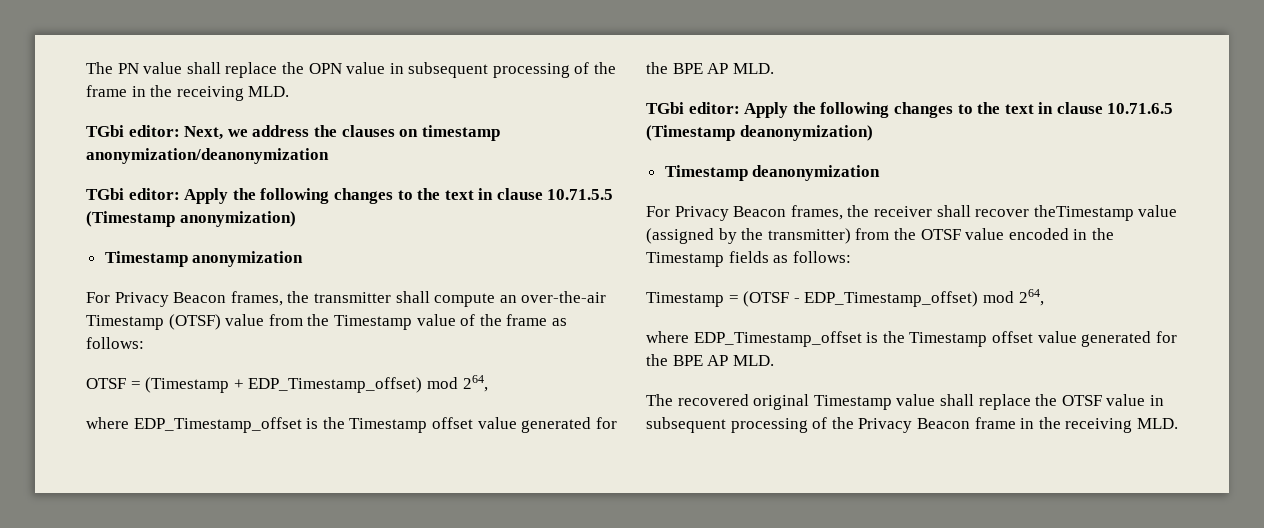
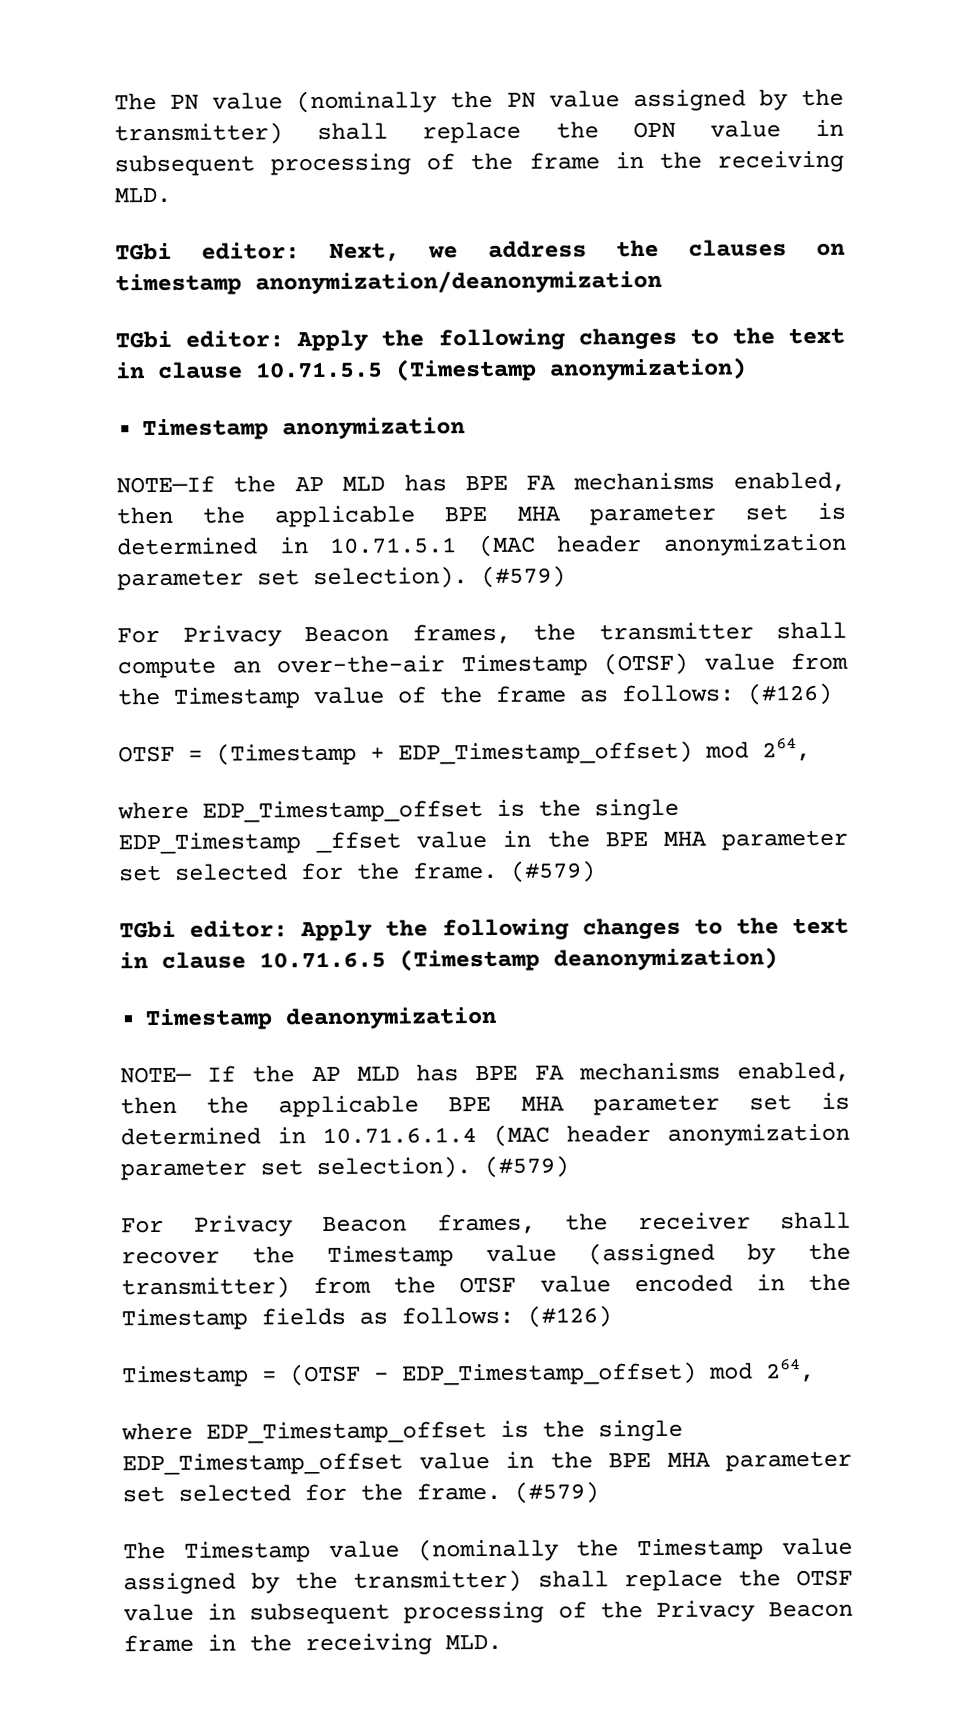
(183, 68) none -> [296,88,844,114] [114,122,283,146] (nominally the PN value assigned by the transmitter)
(304, 259) none -> [116,471,846,494] [116,502,846,528] [116,533,848,558] [117,565,566,591] // NOTE—If the AP MLD has BPE FA mechanisms enabled, then the applicable BPE MHA parameter set is determined in 10.71.5.1 (MAC header anonymization parameter set selection). (#579)
(144, 343) none -> [747,682,833,706] (#126)
[349,417,617,433] [646,62,774,74] Timestamp offset value generated for the BPE AP MLD. -> [594,798,679,821] [118,829,848,855] [118,860,596,883] single EDP_Timestamp _ffset value in the BPE MHA parameter set selected for the frame. (#579)
(881, 173) none -> [120,1061,850,1084] [120,1092,850,1118] [120,1123,850,1147] [120,1155,569,1181] // NOTE— If the AP MLD has BPE FA mechanisms enabled, then the applicable BPE MHA parameter set is determined in 10.71.6.1.4 (MAC header anonymization parameter set selection). (#579)
[1033,205,1134,221] theTimestamp -> [251,1245,454,1267] the Timestamp
(851, 257) none -> [527,1305,612,1328] (#126)
[909,331,1177,347] [646,354,774,366] [646,394,936,410] Timestamp offset value generated for the BPE AP MLD. // The recovered original Timestamp value -> [598,1419,683,1442] [122,1450,852,1476] [122,1481,599,1504] [123,1537,853,1563] [123,1569,523,1595] single EDP_Timestamp_offset value in the BPE MHA parameter set selected for the frame. (#579) // The Timestamp value (nominally the Timestamp value assigned by the transmitter)

